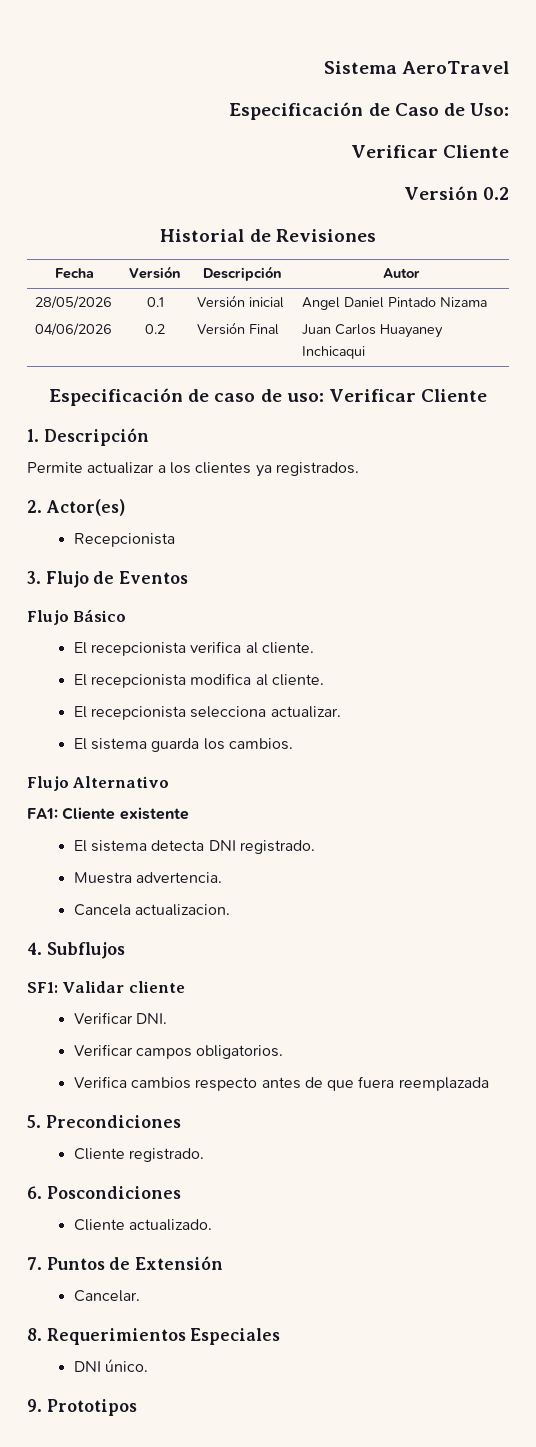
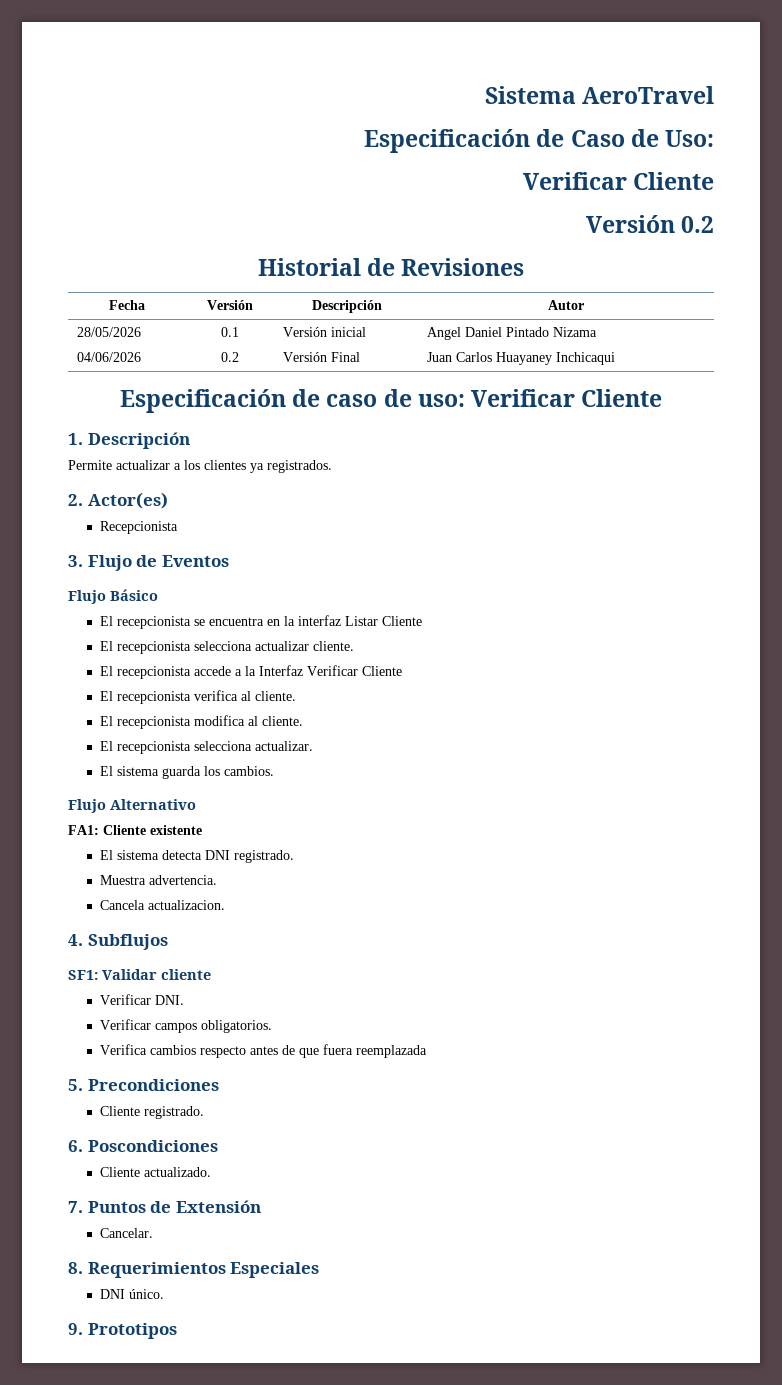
(127, 615) none -> [99,615,422,629] [99,641,354,654] [99,665,402,679] // El recepcionista se encuentra en la interfaz Listar Cliente // El recepcionista selecciona actualizar cliente. // El recepcionista accede a la Interfaz Verificar Cliente

